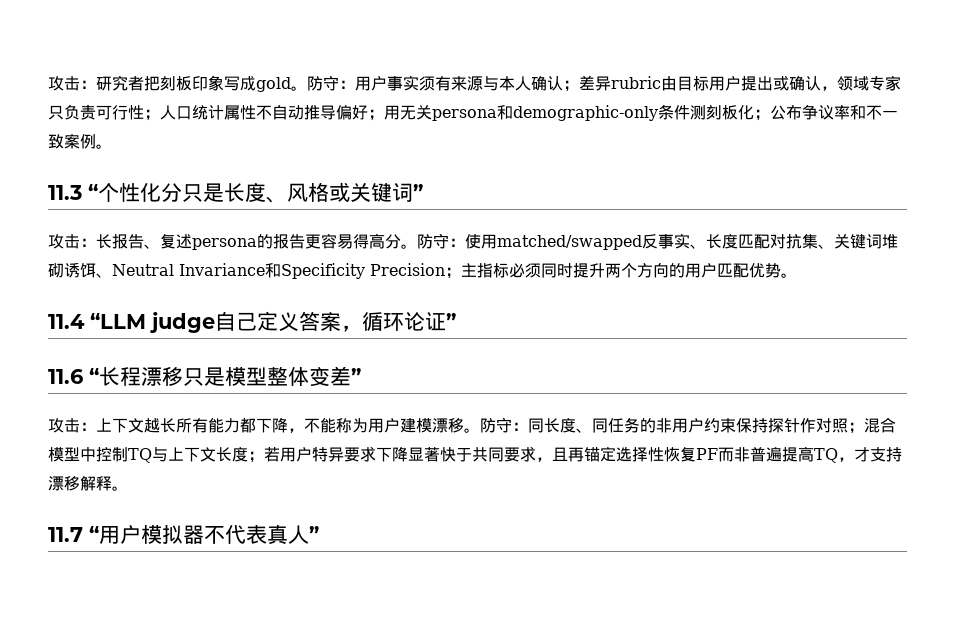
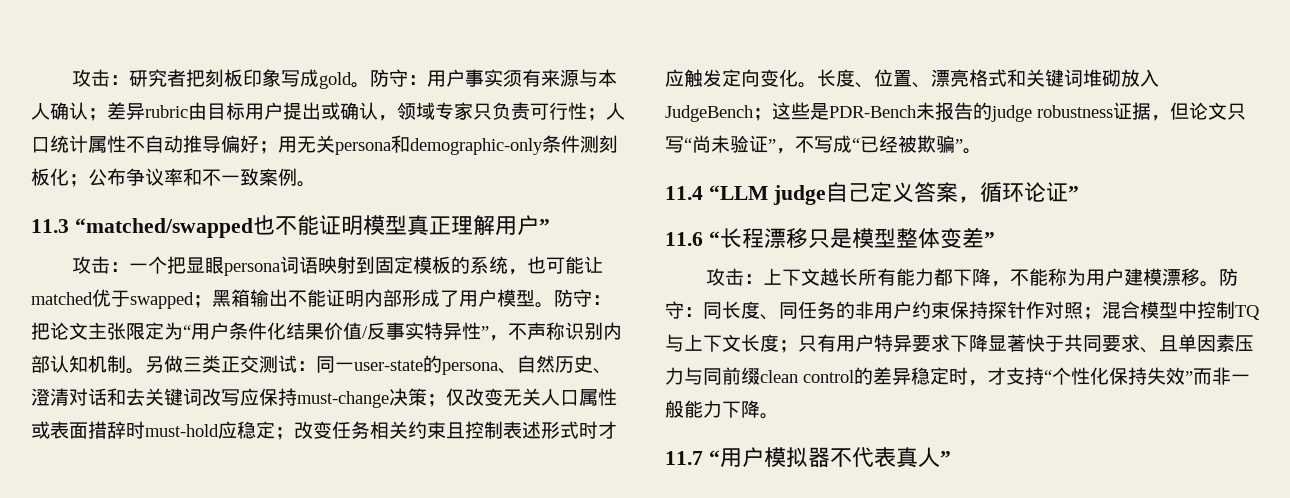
[88,182,423,203] [48,233,898,250] [48,262,781,279] “个性化分只是长度、风格或关键词” // 攻击：长报告、复述persona的报告更容易得高分。防守：使用matched/swapped反事实、长度匹配对抗集、关键词堆砌诱饵、Neutral Invariance和Specificity Precision；主指标必须同时提升两个方向的用户匹配优势 -> [74,215,550,238] [71,256,603,276] [31,289,611,309] [31,322,622,341] [31,355,612,375] [31,388,617,408] [31,421,617,440] [665,69,1159,88] [665,102,1246,122] [665,135,963,154] “matched/swapped也不能证明模型真正理解用户” // 攻击：一个把显眼persona词语映射到固定模板的系统，也可能让matched优于swapped；黑箱输出不能证明内部形成了用户模型。防守：把论文主张限定为“用户条件化结果价值/反事实特异性”，不声称识别内部认知机制。另做三类正交测试：同一user-state的persona、自然历史、澄清对话和去关键词改写应保持must-change决策；仅改变无关人口属性或表面措辞时must-hold应稳定；改变任务相关约束且控制表述形式时才应触发定向变化。长度、位置、漂亮格式和关键词堆砌放入JudgeBench；这些是PDR-Bench未报告的judge robustness证据，但论文只写“尚未验证”，不写成“已经被欺骗”
[264,447,280,462] 若 -> [798,334,836,352] 只有
[536,446,902,463] [48,476,112,491] ，且再锚定选择性恢复PF而非普遍提高TQ，才支持漂移解释 -> [1140,334,1254,353] [665,367,1250,386] [665,400,760,418] 、且单因素压力与同前缀clean control的差异稳定时，才支持“个性化保持失效”而非一般能力下降

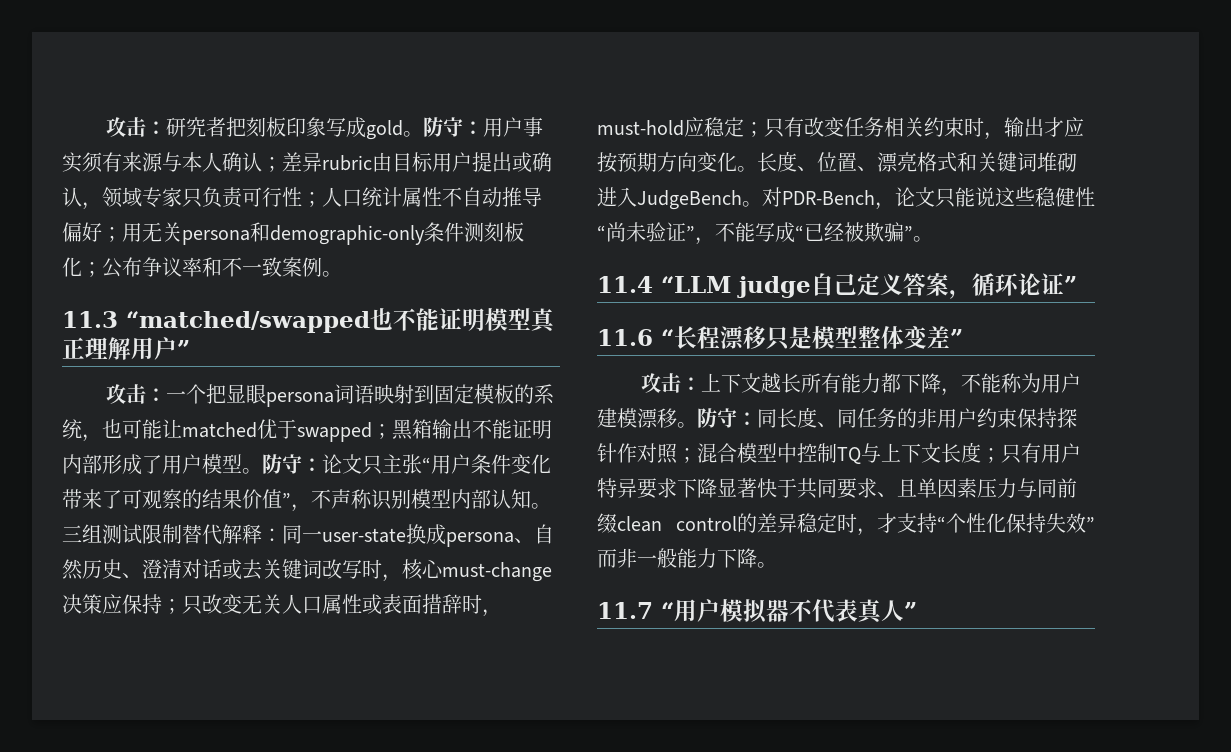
[31,322,481,340] 把论文主张限定为“用户条件化结果价值/反事实特异性 -> [322,454,551,475] [62,489,282,509] 论文只主张“用户条件变化带来了可观察的结果价值
(603, 331) none -> [411,489,451,509] 模型
[88,355,297,374] 机制。另做三类正交测试 -> [531,503,551,509] [62,524,262,545] 。三组测试限制替代解释
[423,355,442,373] 的 -> [406,524,446,545] 换成
[107,388,126,406] 和 -> [222,559,242,580] 或
[240,388,465,408] 应保持must-change决策；仅 -> [362,559,552,582] [62,594,202,615] 时，核心must-change决策应保持；只
(145, 430) none -> [482,609,502,617] ，
(294, 433) none -> [764,117,804,138] 只有
[446,421,617,439] [665,69,741,87] 且控制表述形式时才应触发定 -> [964,117,1084,140] [597,152,677,173] 时，输出才应按预期方
[1121,69,1159,87] [665,102,1246,122] [665,136,684,153] 放入JudgeBench；这些是PDR-Bench未报告的judge robustness证据，但论文只写 -> [597,187,1095,210] 进入JudgeBench。对PDR-Bench，论文只能说这些稳健性
(814, 144) none -> [735,222,755,242] 能

